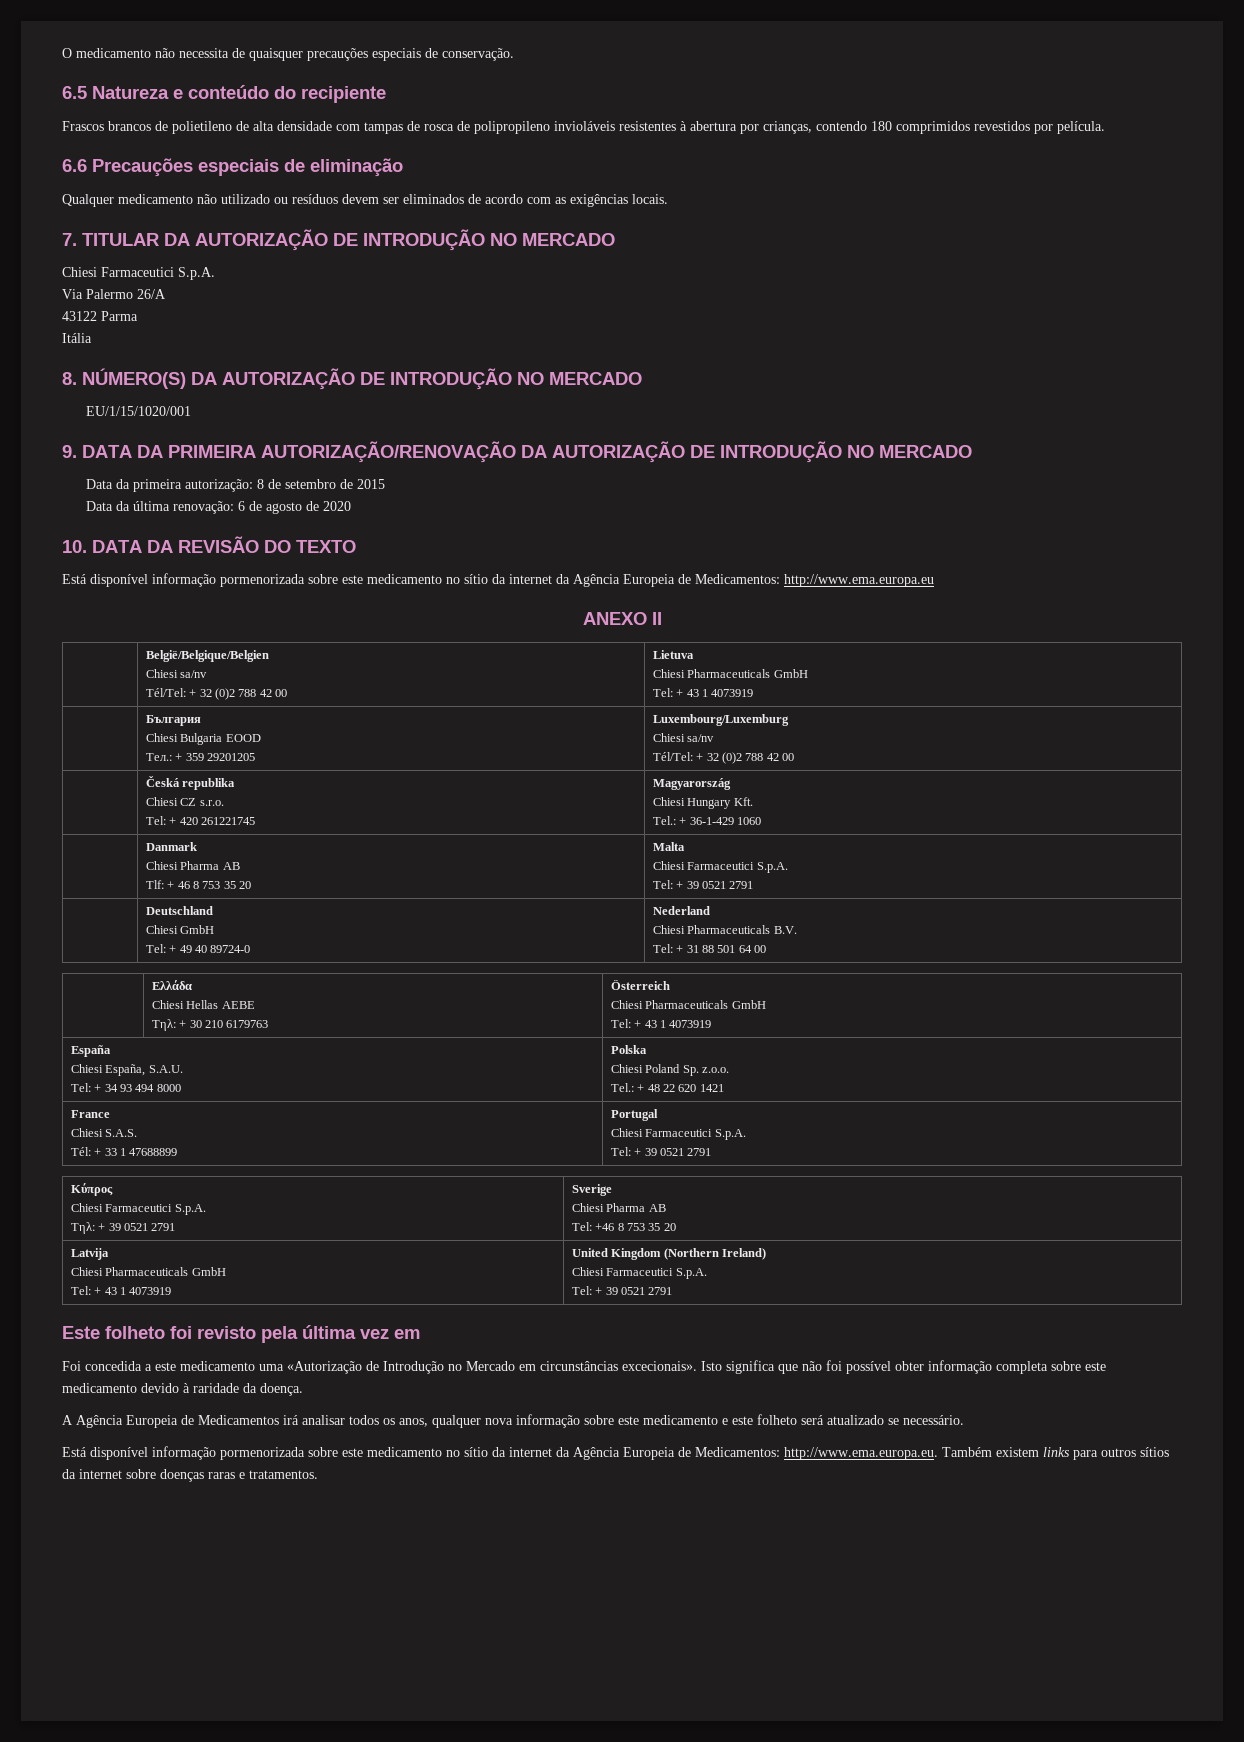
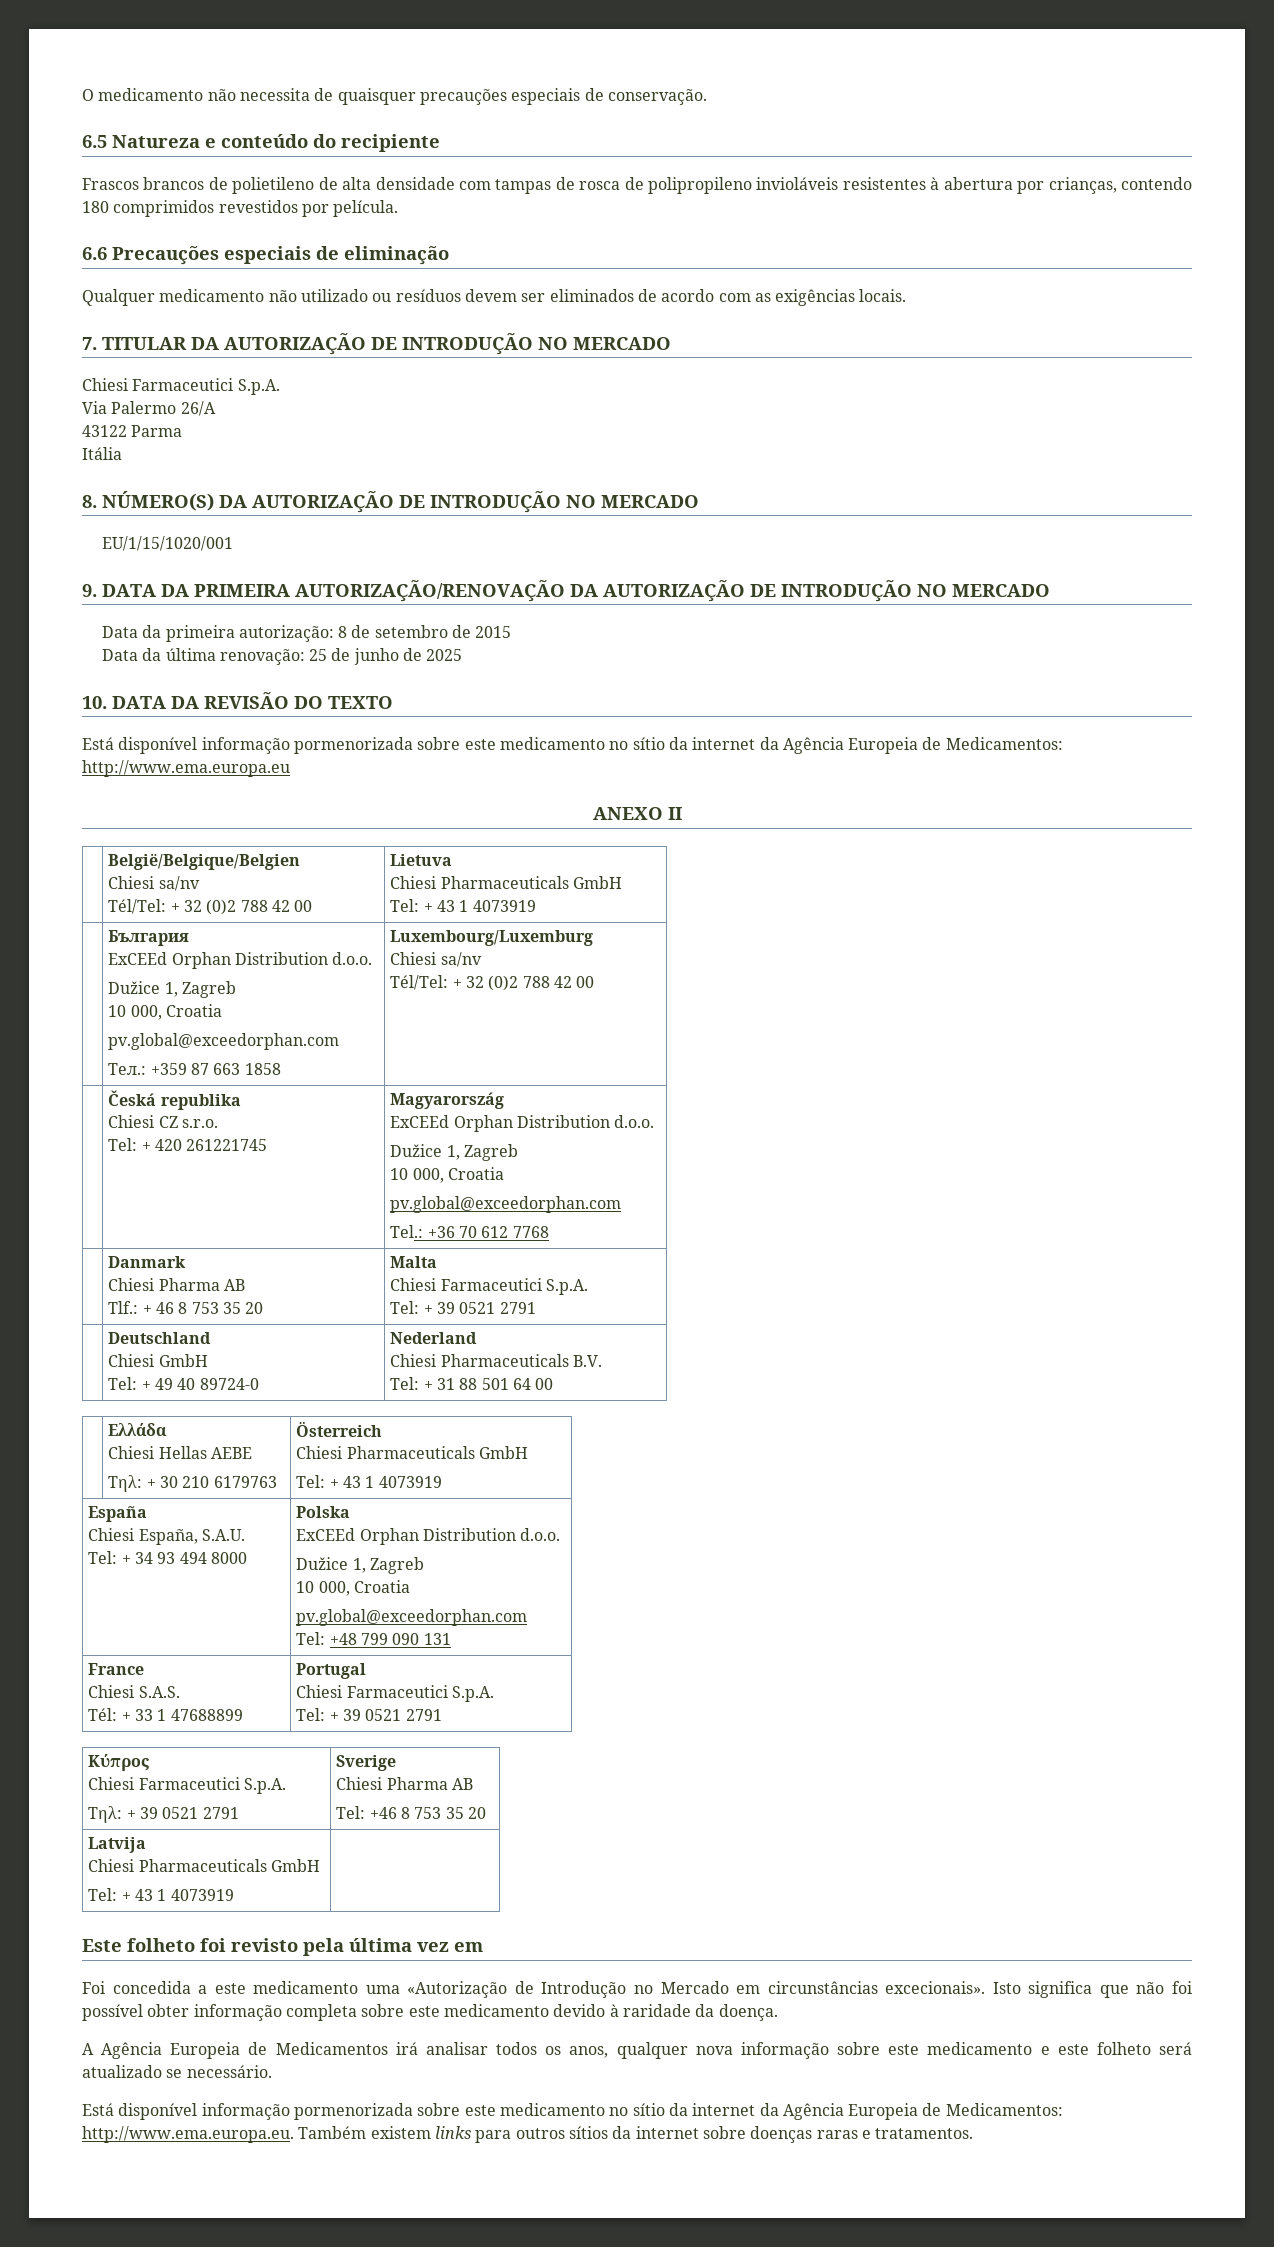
[238,501,352,514] 6 de agosto de 2020 -> [309,648,463,665] 25 de junho de 2025
[145,733,261,745] [145,753,256,761] Chiesi Bulgaria EOOD // Teл.: + 359 29201205 -> [108,952,373,969] [108,981,237,998] [108,1004,223,1020] [108,1033,340,1050] [108,1063,281,1075] ExCEEd Orphan Distribution d.o.o. // Dužice 1, Zagreb // 10 000, Croatia // pv.global@exceedorphan.com // Teл.: +359 87 663 1858
[652,797,753,809] [652,816,762,825] Chiesi Hungary Kft. // Tel.: + 36-1-429 1060 -> [390,1115,655,1132] [390,1144,519,1161] [390,1167,505,1183] [390,1196,622,1213] [390,1225,549,1238] ExCEEd Orphan Distribution d.o.o. // Dužice 1, Zagreb // 10 000, Croatia // pv.global@exceedorphan.com // Tel.: +36 70 612 7768
[145,880,164,889] Tlf: -> [108,1301,139,1314] Tlf.:
[610,1064,730,1076] [610,1083,724,1092] Chiesi Poland Sp. z.o.o. // Tel.: + 48 22 620 1421 -> [296,1528,561,1545] [296,1557,425,1574] [296,1580,411,1596] [296,1609,528,1626] [296,1632,451,1645] ExCEEd Orphan Distribution d.o.o. // Dužice 1, Zagreb // 10 000, Croatia // pv.global@exceedorphan.com // Tel: +48 799 090 131
[571,1248,767,1260] [571,1267,707,1279] [571,1286,673,1295] United Kingdom (Northern Ireland) // Chiesi Farmaceutici S.p.A. // Tel: + 39 0521 2791 -> (234, 1895) none

